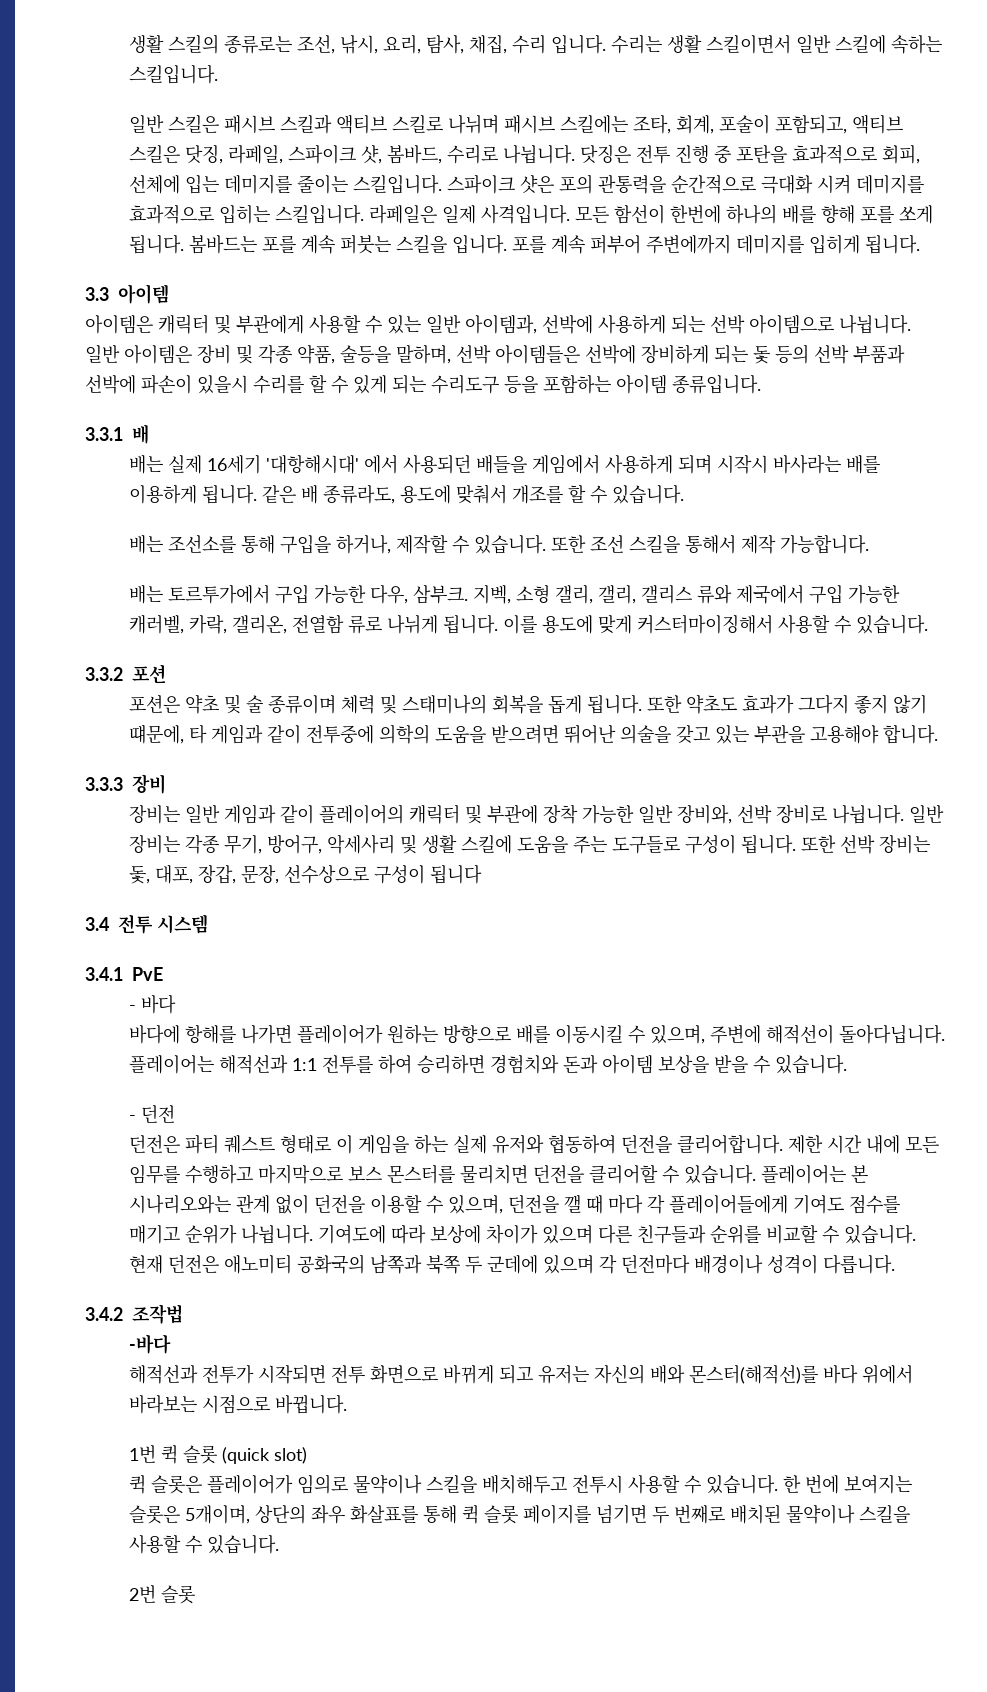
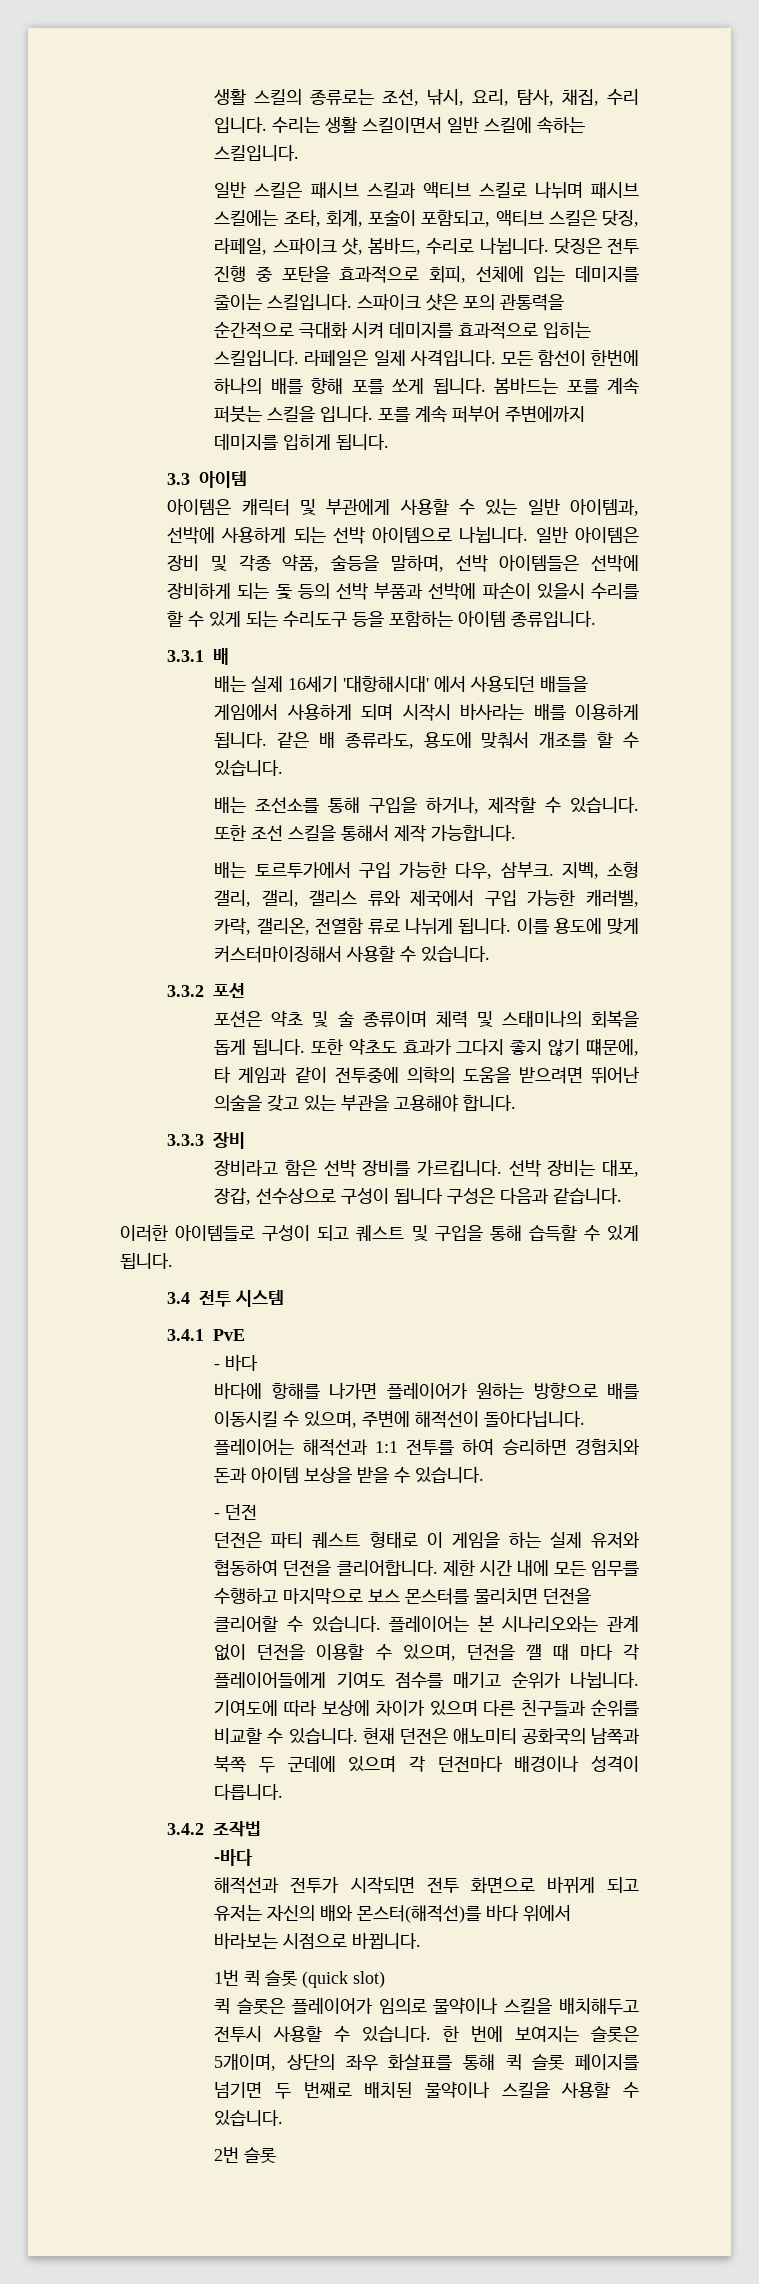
[129,804,945,824] [129,834,837,854] 장비는 일반 게임과 같이 플레이어의 캐릭터 및 부관에 장착 가능한 일반 장비와, 선박 장비로 나뉩니다. 일반 장비는 각종 무기, 방어구, 악세사리 및 생활 스킬에 도움을 주는 도구들로 구성이 됩니다. 또한 -> [214,1160,502,1177] 장비라고 함은 선박 장비를 가르킵니다.
[129,865,151,884] 돛, -> (596, 1168) none
[241,865,280,884] 문장, -> (252, 1196) none
(483, 874) none -> [447,1188,623,1204] [120,1225,640,1242] [120,1253,173,1269] 구성은 다음과 같습니다. // 이러한 아이템들로 구성이 되고 퀘스트 및 구입을 통해 습득할 수 있게 됩니다.

